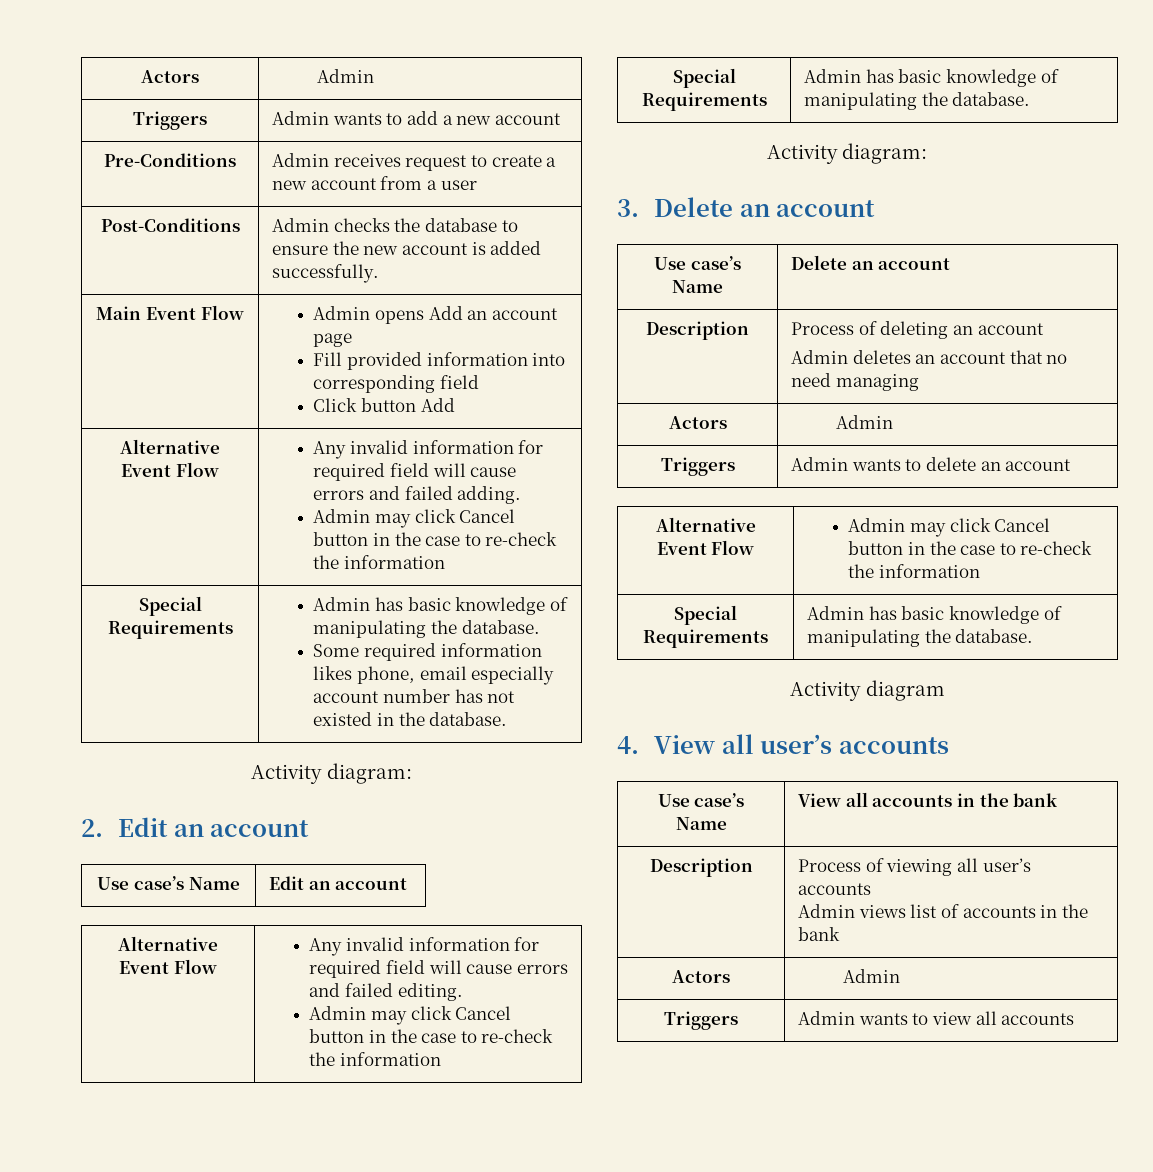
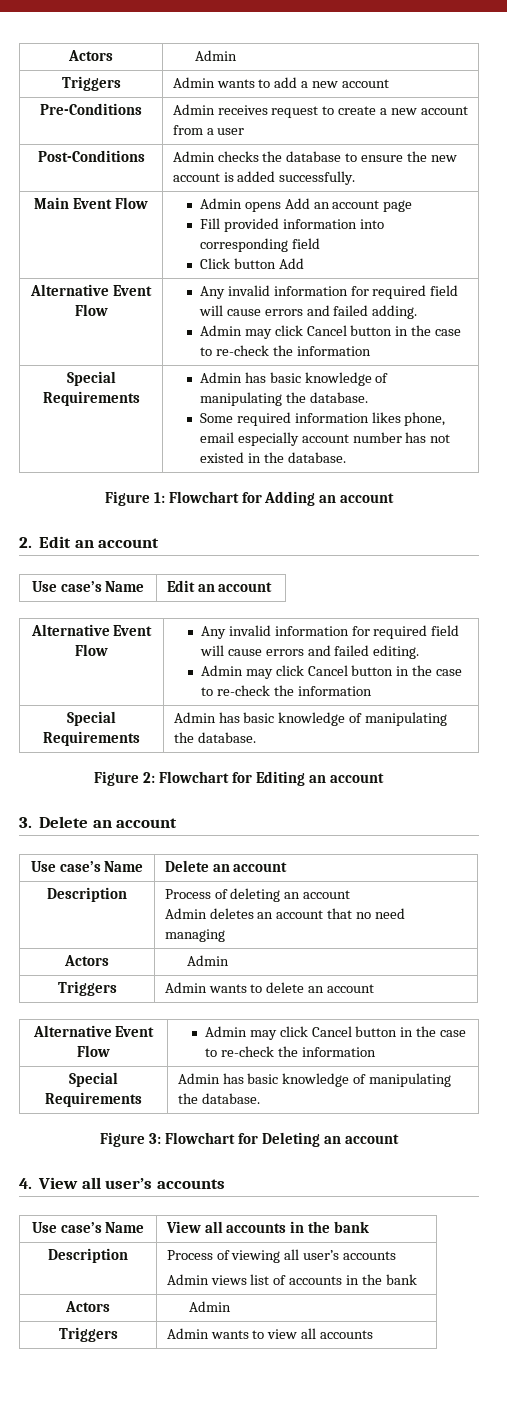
[251,763,412,784] Activity diagram: -> [104,491,395,506] Figure 1: Flowchart for Adding an account
[766,143,928,164] Activity diagram: -> [94,771,384,786] Figure 2: Flowchart for Editing an account
[790,680,945,701] Activity diagram -> [100,1132,399,1147] Figure 3: Flowchart for Deleting an account

